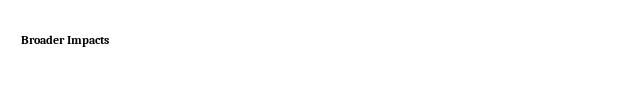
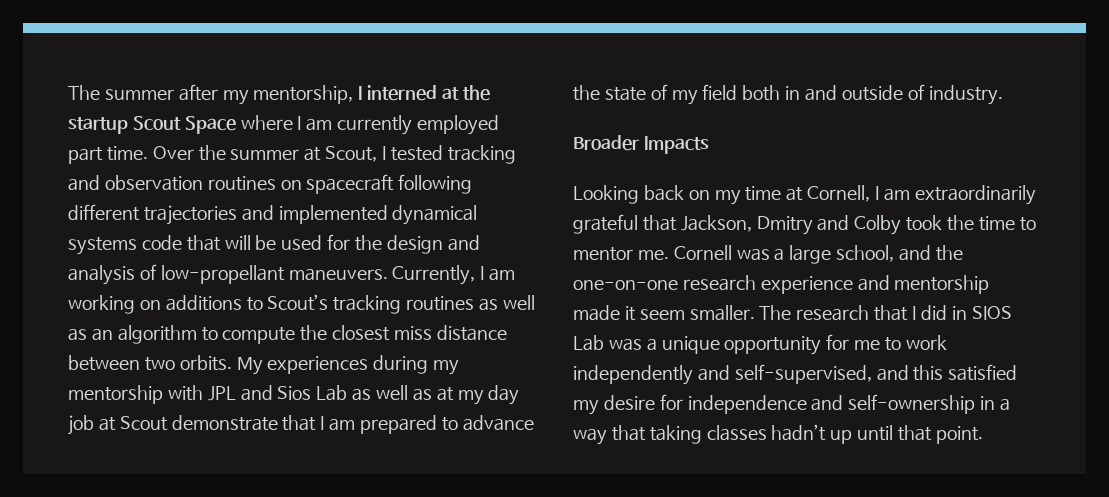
[21,35,110,47] Broader Impacts -> [68,84,490,105] [68,115,500,135] [68,145,516,164] [68,174,473,194] [68,204,478,225] [68,234,480,255] [68,264,516,285] [68,294,535,314] [68,325,507,344] [68,355,460,375] [68,385,520,405] [68,415,534,435] [573,84,1003,105] [573,135,709,154] [573,185,1036,205] [573,214,1036,235] [573,245,963,264] [573,275,990,294] [573,305,1012,321] [573,334,947,355] [573,364,1018,385] [573,394,1011,415] [573,424,983,445] The summer after my mentorship, I interned at the startup Scout Space where I am currently employed part time. Over the summer at Scout, I tested tracking and observation routines on spacecraft following different trajectories and implemented dynamical systems code that will be used for the design and analysis of low-propellant maneuvers. Currently, I am working on additions to Scout’s tracking routines as well as an algorithm to compute the closest miss distance between two orbits. My experiences during my mentorship with JPL and Sios Lab as well as at my day job at Scout demonstrate that I am prepared to advance the state of my field both in and outside of industry. // Broader Impacts // Looking back on my time at Cornell, I am extraordinarily grateful that Jackson, Dmitry and Colby took the time to mentor me. Cornell was a large school, and the one-on-one research experience and mentorship made it seem smaller. The research that I did in SIOS Lab was a unique opportunity for me to work independently and self-supervised, and this satisfied my desire for independence and self-ownership in a way that taking classes hadn’t up until that point.

